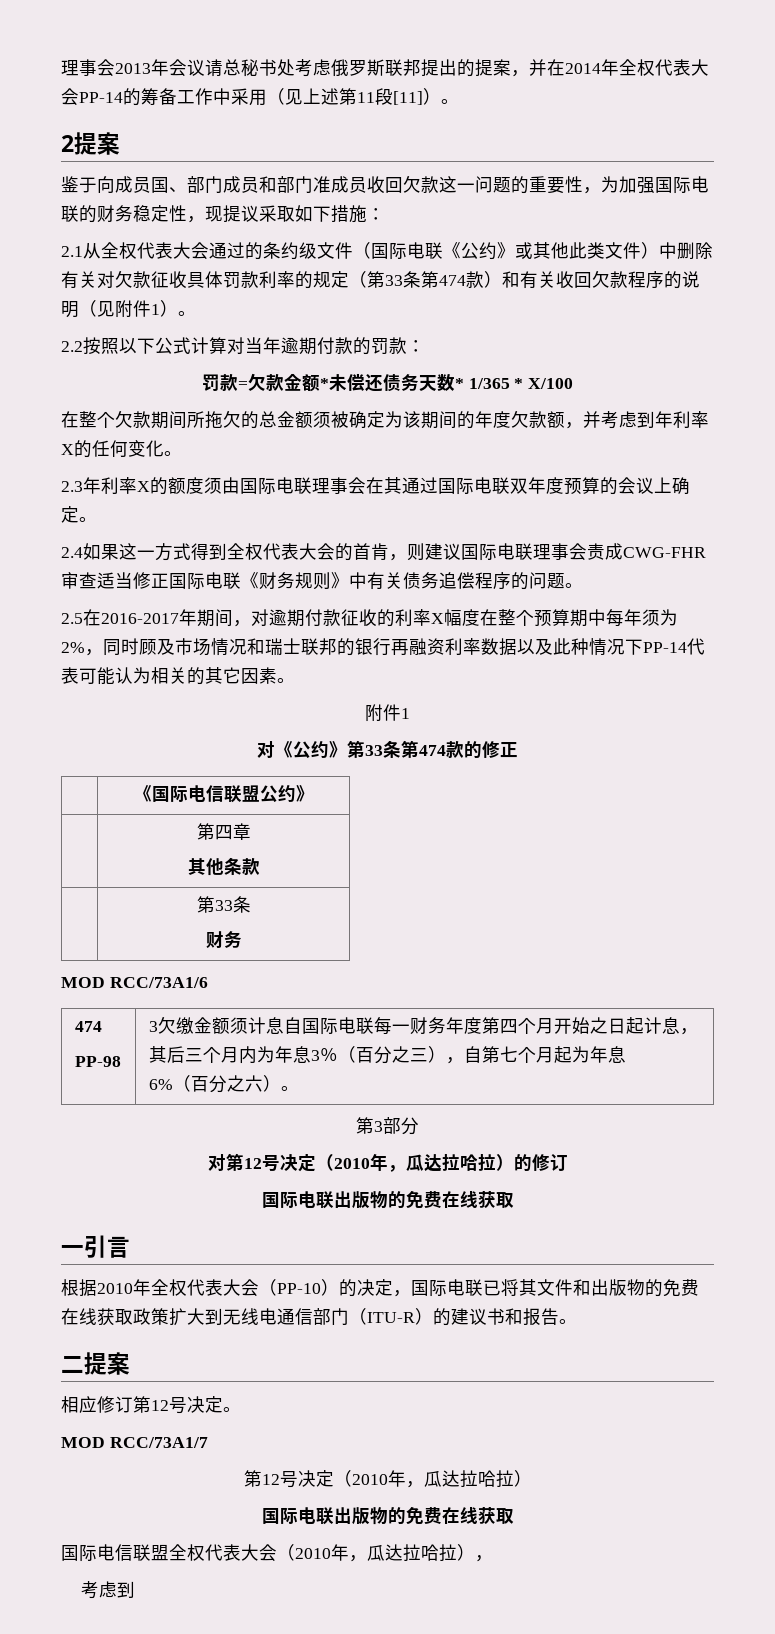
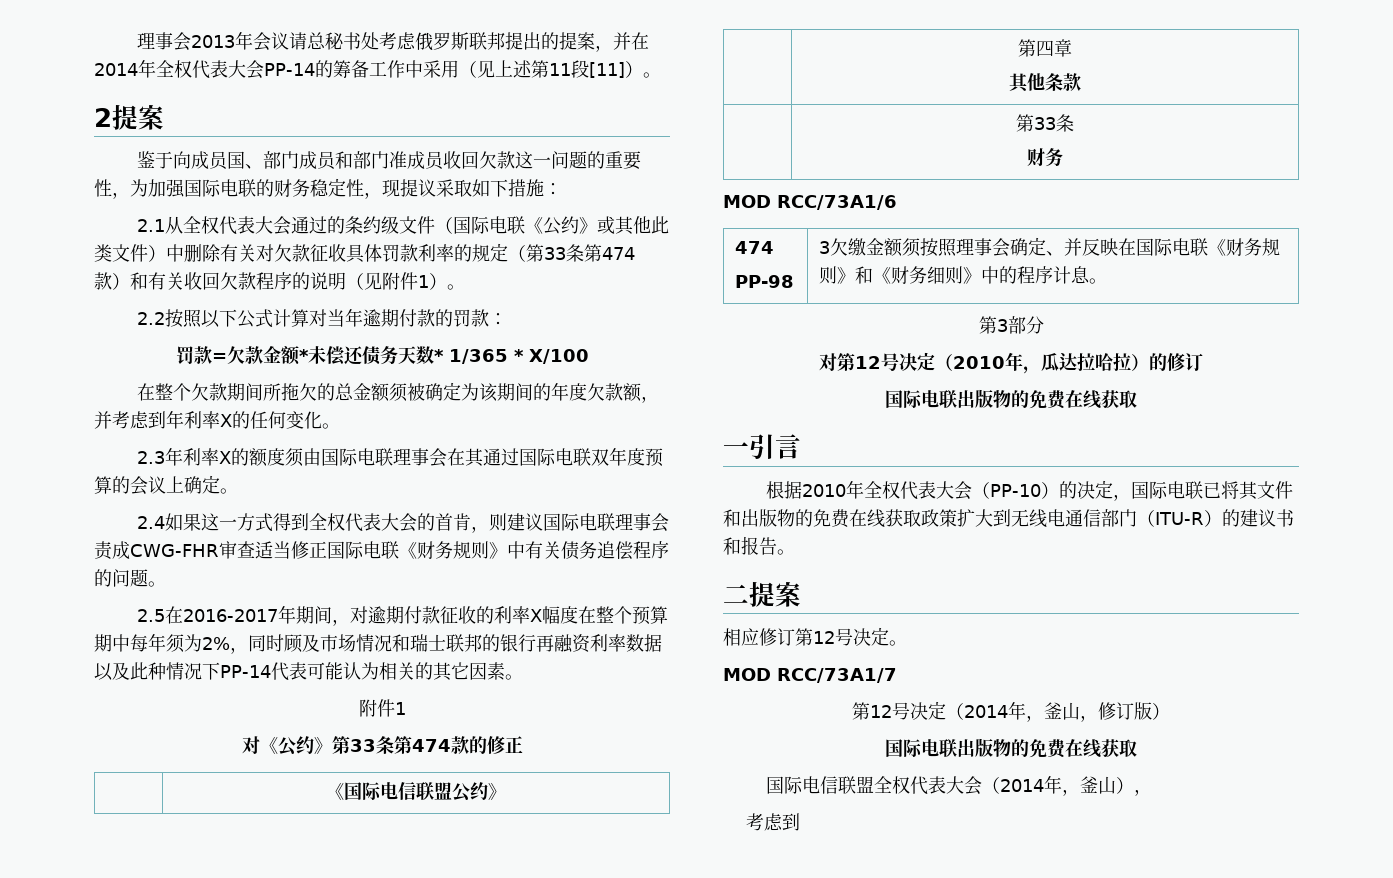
[247,1017,698,1035] [148,1046,626,1064] [148,1075,281,1093] 计息自国际电联每一财务年度第四个月开始之日起计息，其后三个月内为年息3％（百分之三），自第七个月起为年息 // 6%（百分之六） -> [920,237,1281,257] [819,266,1091,284] 按照理事会确定、并反映在国际电联《财务规则》和《财务细则》中的程序计息
[351,1470,514,1488] 2010年，瓜达拉哈拉 -> [964,701,1152,722] 2014年，釜山，修订版
[295,1544,457,1562] 2010年，瓜达拉哈拉 -> [1000,775,1117,796] 2014年，釜山

